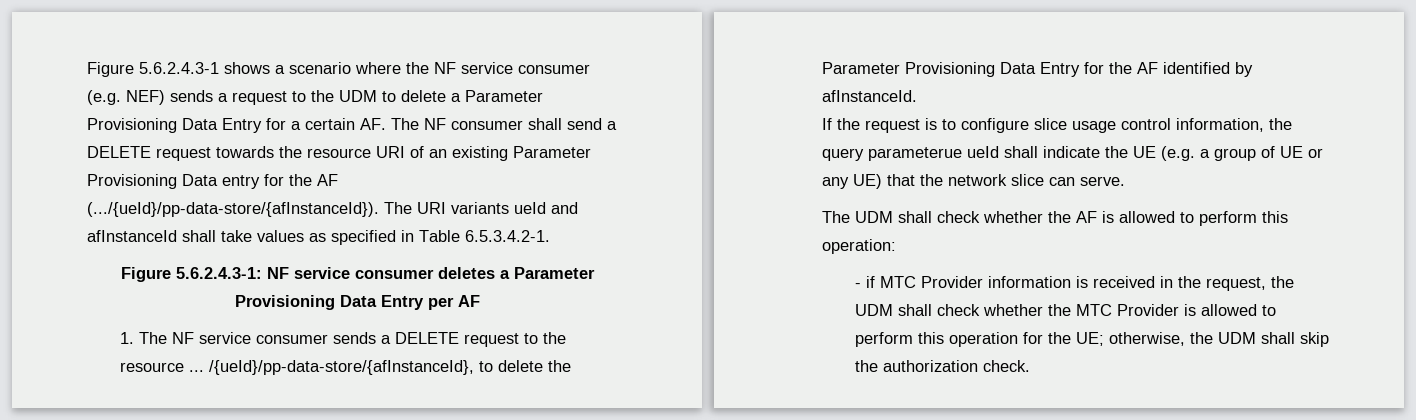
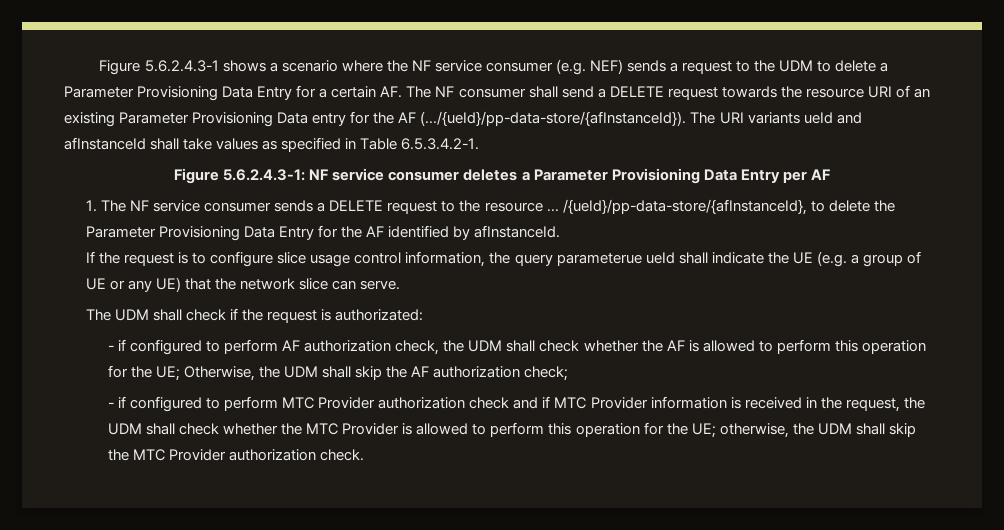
(980, 217) none -> [230,308,424,323] [107,339,580,355] if the request is authorizated: // - if configured to perform AF authorization check, the UDM shall check
[821,239,896,254] [854,283,861,288] operation: // - -> [861,340,926,354] [107,365,569,381] [107,396,539,412] operation for the UE; Otherwise, the UDM shall skip the AF authorization check; // - if configured to perform MTC Provider authorization check and
(878, 366) none -> [132,449,227,461] MTC Provider

